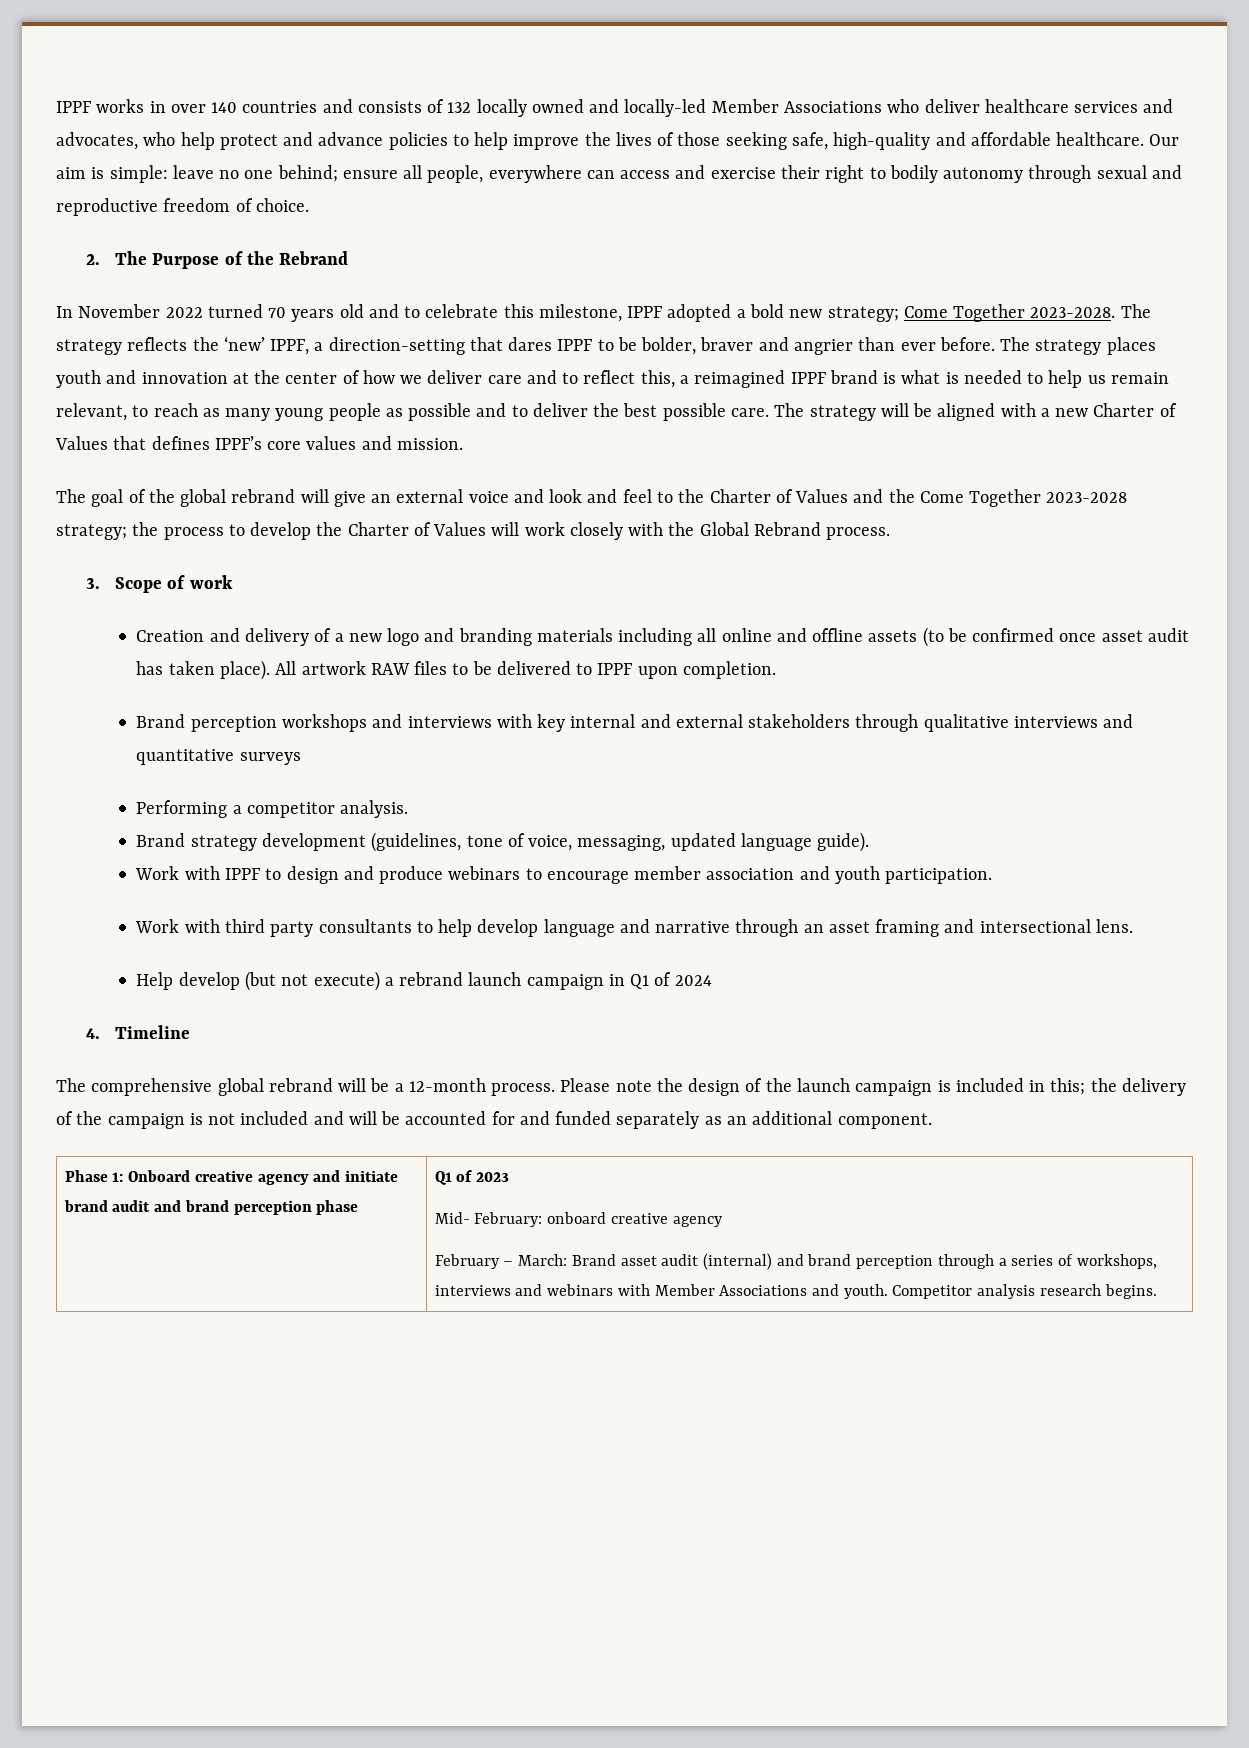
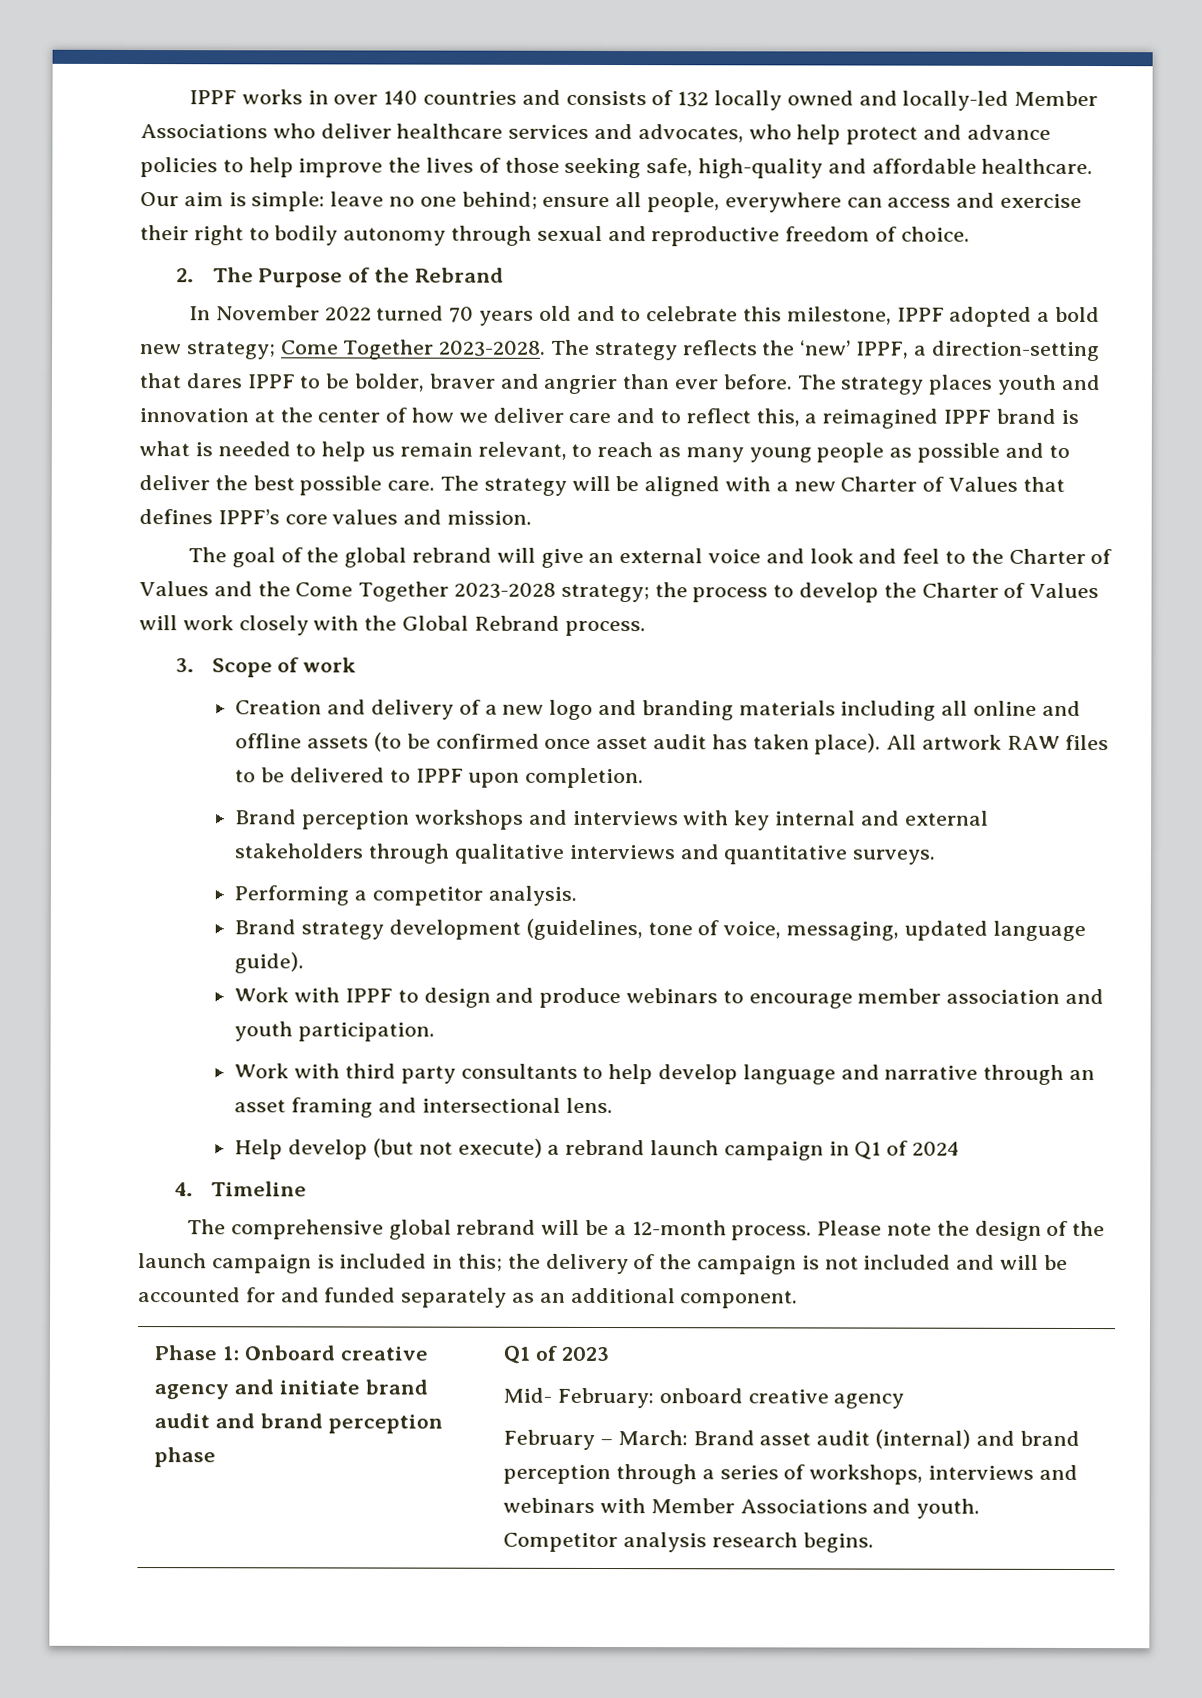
[239,752,301,765] surveys -> [852,849,936,865] surveys.

